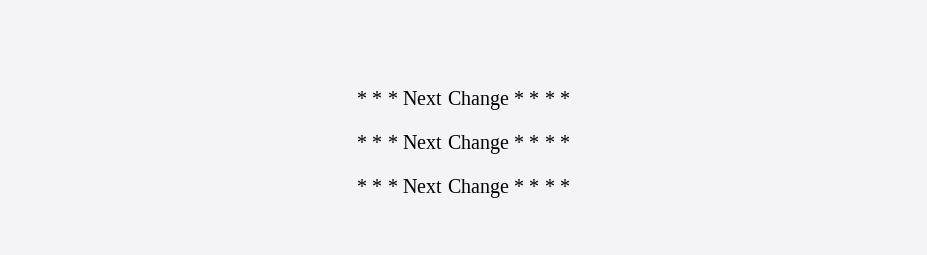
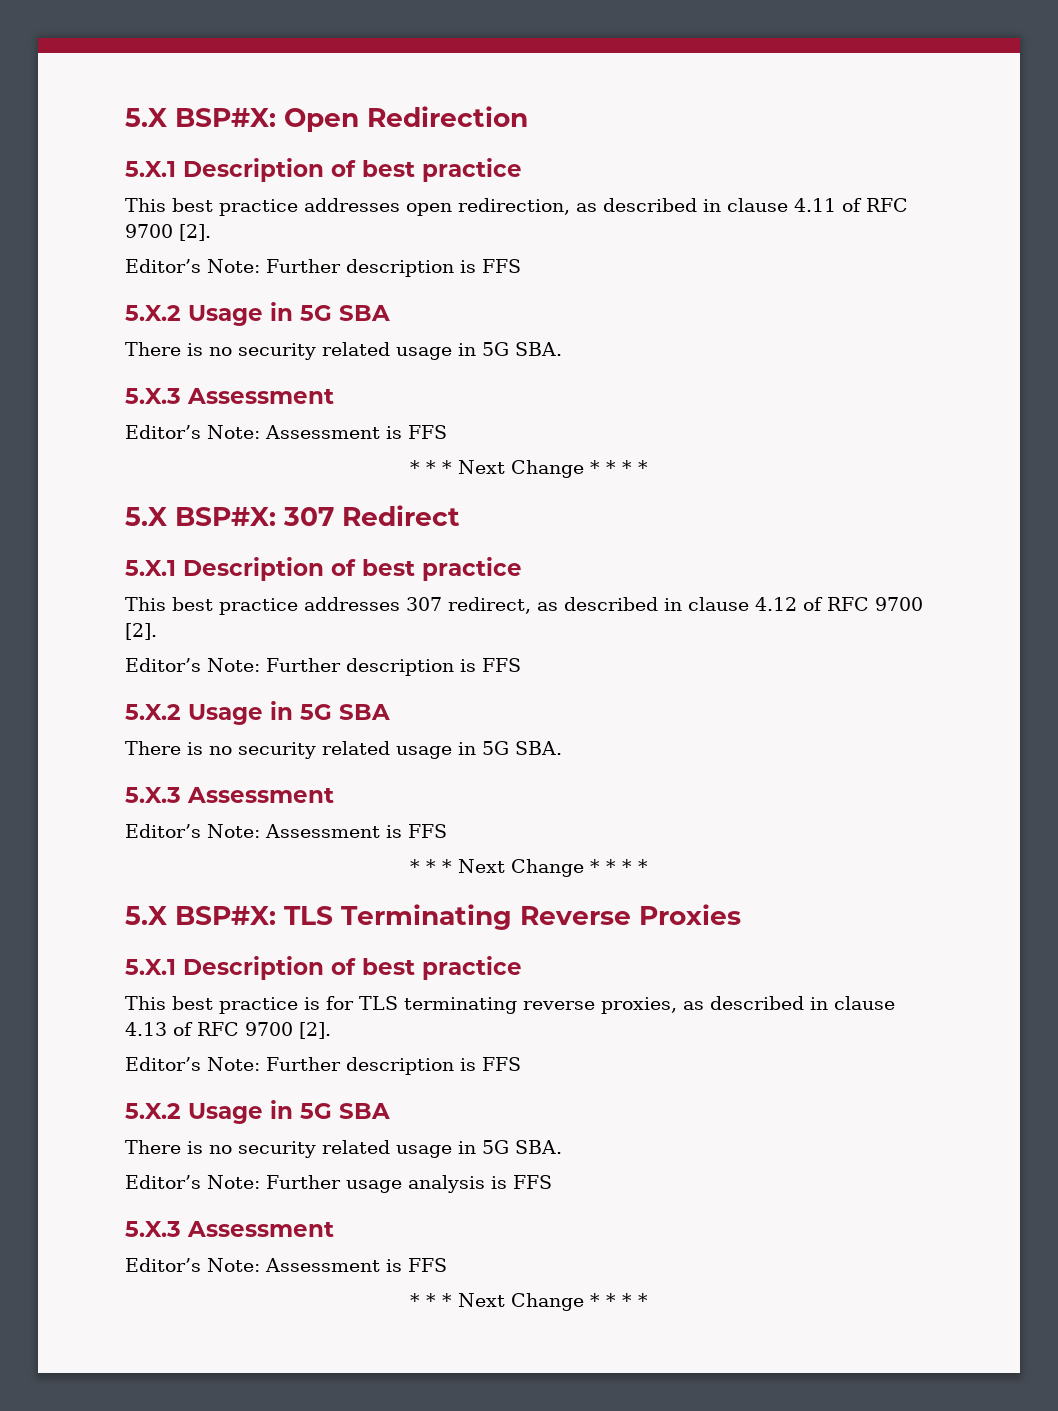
[356,91,571,110] [356,135,571,154] [356,179,571,198] * * * Next Change * * * * // * * * Next Change * * * * // * * * Next Change * * * * -> [125,106,528,132] [125,158,522,182] [125,198,908,216] [125,224,211,241] [125,259,521,277] [125,302,390,326] [125,342,562,360] [125,388,334,404] [125,425,447,439] [410,460,648,478] [125,505,460,526] [125,557,522,581] [125,597,923,615] [125,623,157,640] [125,658,521,676] [125,701,390,725] [125,741,562,759] [125,787,334,803] [125,824,447,838] [410,859,648,877] [125,904,741,930] [125,956,522,980] [125,996,895,1014] [125,1022,331,1039] [125,1057,521,1075] [125,1100,390,1124] [125,1140,562,1158] [125,1175,552,1193] [125,1221,334,1237] [125,1258,447,1272] [410,1293,648,1311] 5.X BSP#X: Open Redirection // 5.X.1 Description of best practice // This best practice addresses open redirection, as described in clause 4.11 of RFC 9700 [2]. // Editor’s Note: Further description is FFS // 5.X.2 Usage in 5G SBA // There is no security related usage in 5G SBA. // 5.X.3 Assessment // Editor’s Note: Assessment is FFS // * * * Next Change * * * * // 5.X BSP#X: 307 Redirect // 5.X.1 Description of best practice // This best practice addresses 307 redirect, as described in clause 4.12 of RFC 9700 [2]. // Editor’s Note: Further description is FFS // 5.X.2 Usage in 5G SBA // There is no security related usage in 5G SBA. // 5.X.3 Assessment // Editor’s Note: Assessment is FFS // * * * Next Change * * * * // 5.X BSP#X: TLS Terminating Reverse Proxies // 5.X.1 Description of best practice // This best practice is for TLS terminating reverse proxies, as described in clause 4.13 of RFC 9700 [2]. // Editor’s Note: Further description is FFS // 5.X.2 Usage in 5G SBA // There is no security related usage in 5G SBA. // Editor’s Note: Further usage analysis is FFS // 5.X.3 Assessment // Editor’s Note: Assessment is FFS // * * * Next Change * * * *

